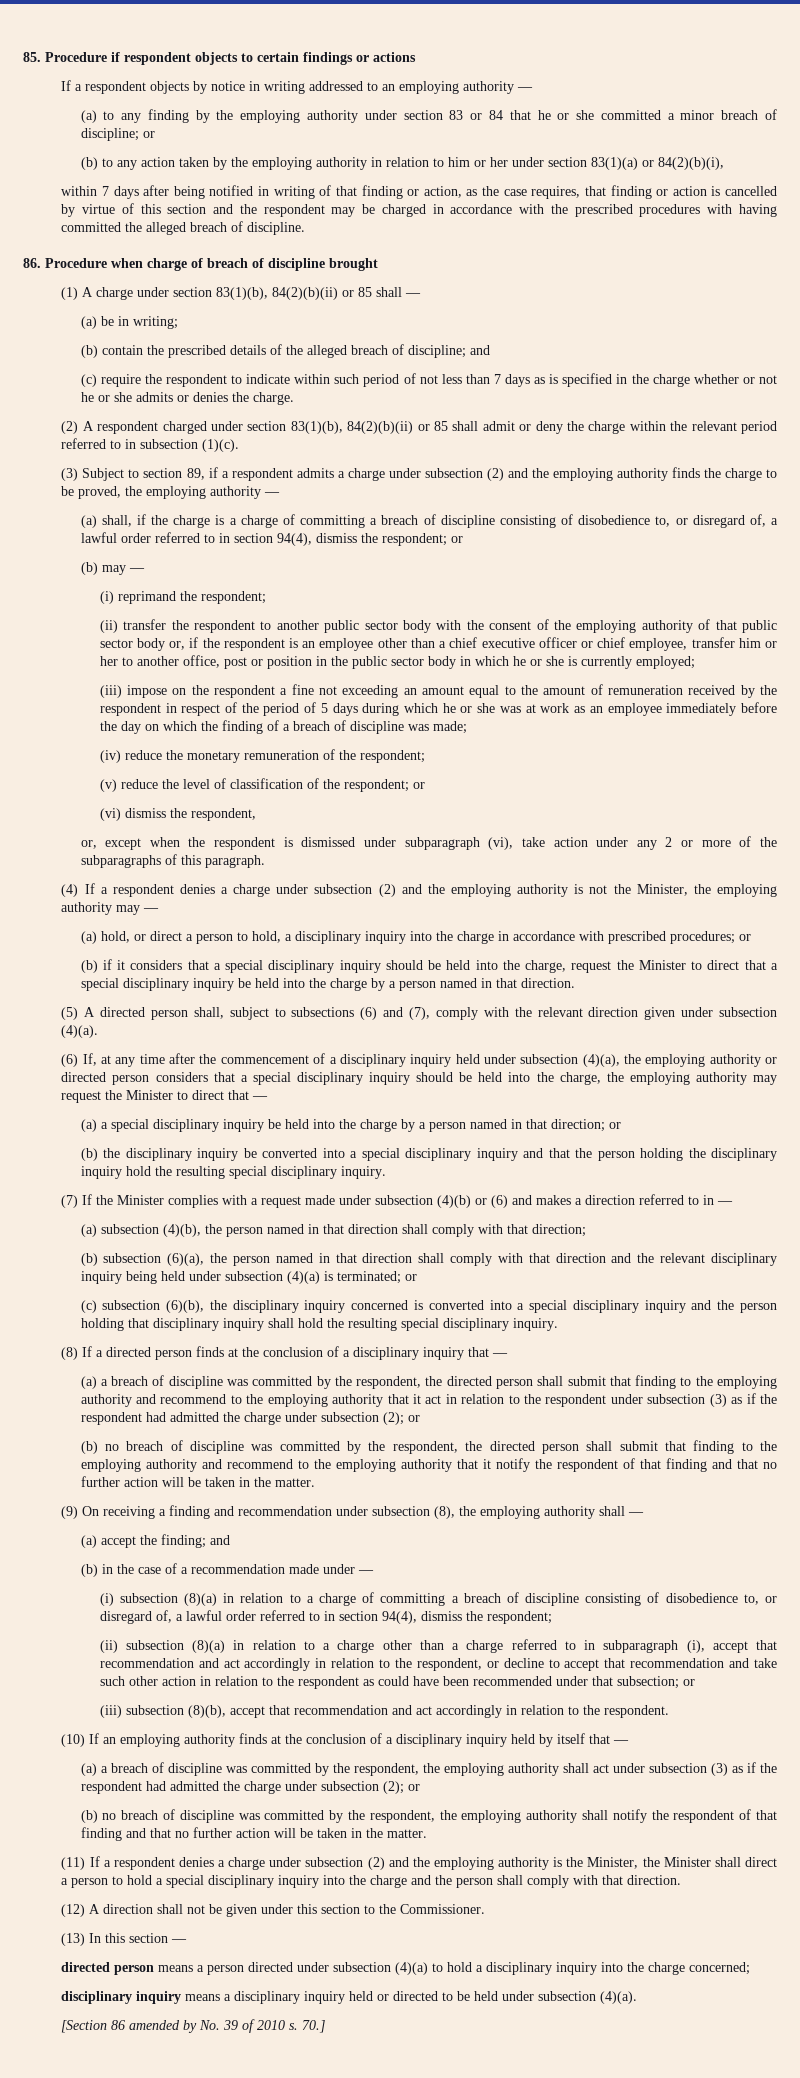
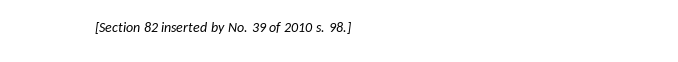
[23,52,416,65] [61,80,534,94] [80,109,777,123] [80,128,155,141] [80,157,724,170] [61,185,778,199] [61,203,778,217] [61,221,306,235] [23,258,378,271] [61,287,422,300] [80,316,178,329] [80,344,490,358] [80,373,777,387] [80,392,294,405] [61,421,778,434] [61,438,240,452] [61,467,778,481] [61,486,281,499] [80,514,778,528] [80,532,463,546] [80,562,145,575] [99,591,266,604] [99,619,778,633] [99,637,777,651] [99,655,695,669] [99,684,777,698] [99,702,778,716] [99,720,467,734] [99,749,425,763] [99,778,425,792] [99,808,256,821] [80,836,777,850] [80,854,265,868] [61,883,777,897] [61,902,160,915] [80,931,751,944] [80,959,778,973] [80,978,575,991] [61,1007,778,1020] [61,1025,99,1038] [61,1053,777,1067] [61,1072,778,1085] [61,1090,269,1103] [80,1119,621,1132] [80,1148,778,1161] [80,1166,386,1179] [61,1194,734,1208] [80,1224,586,1237] [80,1253,777,1266] [80,1271,417,1284] [80,1300,777,1313] [80,1318,558,1331] [61,1346,509,1360] [80,1375,777,1389] [80,1393,777,1407] [80,1412,420,1425] [80,1440,778,1454] [80,1458,777,1472] [80,1476,315,1487] [61,1505,645,1519] [80,1534,230,1548] [80,1563,374,1577] [99,1592,777,1606] [99,1610,552,1624] [99,1639,778,1653] [99,1658,777,1671] [99,1676,695,1689] [99,1705,669,1718] [61,1733,630,1747] [80,1762,777,1776] [80,1781,420,1794] [80,1809,778,1823] [80,1827,427,1841] [61,1856,777,1870] [61,1875,682,1888] [61,1904,486,1917] [61,1933,188,1946] [61,1962,751,1975] [61,1991,638,2004] [61,2020,181,2033] 85. Procedure if respondent objects to certain findings or actions // If a respondent objects by notice in writing addressed to an employing authority — // (a) to any finding by the employing authority under section 83 or 84 that he or she committed a minor breach of discipline; or // (b) to any action taken by the employing authority in relation to him or her under section 83(1)(a) or 84(2)(b)(i), // within 7 days after being notified in writing of that finding or action, as the case requires, that finding or action is cancelled by virtue of this section and the respondent may be charged in accordance with the prescribed procedures with having committed the alleged breach of discipline. // 86. Procedure when charge of breach of discipline brought // (1) A charge under section 83(1)(b), 84(2)(b)(ii) or 85 shall — // (a) be in writing; // (b) contain the prescribed details of the alleged breach of discipline; and // (c) require the respondent to indicate within such period of not less than 7 days as is specified in the charge whether or not he or she admits or denies the charge. // (2) A respondent charged under section 83(1)(b), 84(2)(b)(ii) or 85 shall admit or deny the charge within the relevant period referred to in subsection (1)(c). // (3) Subject to section 89, if a respondent admits a charge under subsection (2) and the employing authority finds the charge to be proved, the employing authority — // (a) shall, if the charge is a charge of committing a breach of discipline consisting of disobedience to, or disregard of, a lawful order referred to in section 94(4), dismiss the respondent; or // (b) may — // (i) reprimand the respondent; // (ii) transfer the respondent to another public sector body with the consent of the employing authority of that public sector body or, if the respondent is an employee other than a chief executive officer or chief employee, transfer him or her to another office, post or position in the public sector body in which he or she is currently employed; // (iii) impose on the respondent a fine not exceeding an amount equal to the amount of remuneration received by the respondent in respect of the period of 5 days during which he or she was at work as an employee immediately before the day on which the finding of a breach of discipline was made; // (iv) reduce the monetary remuneration of the respondent; // (v) reduce the level of classification of the respondent; or // (vi) dismiss the respondent, // or, except when the respondent is dismissed under subparagraph (vi), take action under any 2 or more of the subparagraphs of this paragraph. // (4) If a respondent denies a charge under subsection (2) and the employing authority is not the Minister, the employing authority may — // (a) hold, or direct a person to hold, a disciplinary inquiry into the charge in accordance with prescribed procedures; or // (b) if it considers that a special disciplinary inquiry should be held into the charge, request the Minister to direct that a special disciplinary inquiry be held into the charge by a person named in that direction. // (5) A directed person shall, subject to subsections (6) and (7), comply with the relevant direction given under subsection (4)(a). // (6) If, at any time after the commencement of a disciplinary inquiry held under subsection (4)(a), the employing authority or directed person considers that a special disciplinary inquiry should be held into the charge, the employing authority may request the Minister to direct that — // (a) a special disciplinary inquiry be held into the charge by a person named in that direction; or // (b) the disciplinary inquiry be converted into a special disciplinary inquiry and that the person holding the disciplinary inquiry hold the resulting special disciplinary inquiry. // (7) If the Minister complies with a request made under subsection (4)(b) or (6) and makes a direction referred to in — // (a) subsection (4)(b), the person named in that direction shall comply with that direction; // (b) subsection (6)(a), the person named in that direction shall comply with that direction and the relevant disciplinary inquiry being held under subsection (4)(a) is terminated; or // (c) subsection (6)(b), the disciplinary inquiry concerned is converted into a special disciplinary inquiry and the person holding that disciplinary inquiry shall hold the resulting special disciplinary inquiry. // (8) If a directed person finds at the conclusion of a disciplinary inquiry that — // (a) a breach of discipline was committed by the respondent, the directed person shall submit that finding to the employing authority and recommend to the employing authority that it act in relation to the respondent under subsection (3) as if the respondent had admitted the charge under subsection (2); or // (b) no breach of discipline was committed by the respondent, the directed person shall submit that finding to the employing authority and recommend to the employing authority that it notify the respondent of that finding and that no further action will be taken in the matter. // (9) On receiving a finding and recommendation under subsection (8), the employing authority shall — // (a) accept the finding; and // (b) in the case of a recommendation made under — // (i) subsection (8)(a) in relation to a charge of committing a breach of discipline consisting of disobedience to, or disregard of, a lawful order referred to in section 94(4), dismiss the respondent; // (ii) subsection (8)(a) in relation to a charge other than a charge referred to in subparagraph (i), accept that recommendation and act accordingly in relation to the respondent, or decline to accept that recommendation and take such other action in relation to the respondent as could have been recommended under that subsection; or // (iii) subsection (8)(b), accept that recommendation and act accordingly in relation to the respondent. // (10) If an employing authority finds at the conclusion of a disciplinary inquiry held by itself that — // (a) a breach of discipline was committed by the respondent, the employing authority shall act under subsection (3) as if the respondent had admitted the charge under subsection (2); or // (b) no breach of discipline was committed by the respondent, the employing authority shall notify the respondent of that finding and that no further action will be taken in the matter. // (11) If a respondent denies a charge under subsection (2) and the employing authority is the Minister, the Minister shall direct a person to hold a special disciplinary inquiry into the charge and the person shall comply with that direction. // (12) A direction shall not be given under this section to the Commissioner. // (13) In this section — // directed person means a person directed under subsection (4)(a) to hold a disciplinary inquiry into the charge concerned; // disciplinary inquiry means a disciplinary inquiry held or directed to be held under subsection (4)(a). // [Section 86 amended -> [94,22,208,34] [Section 82 inserted
[302,2020,326,2033] 70.] -> [328,22,351,34] 98.]

